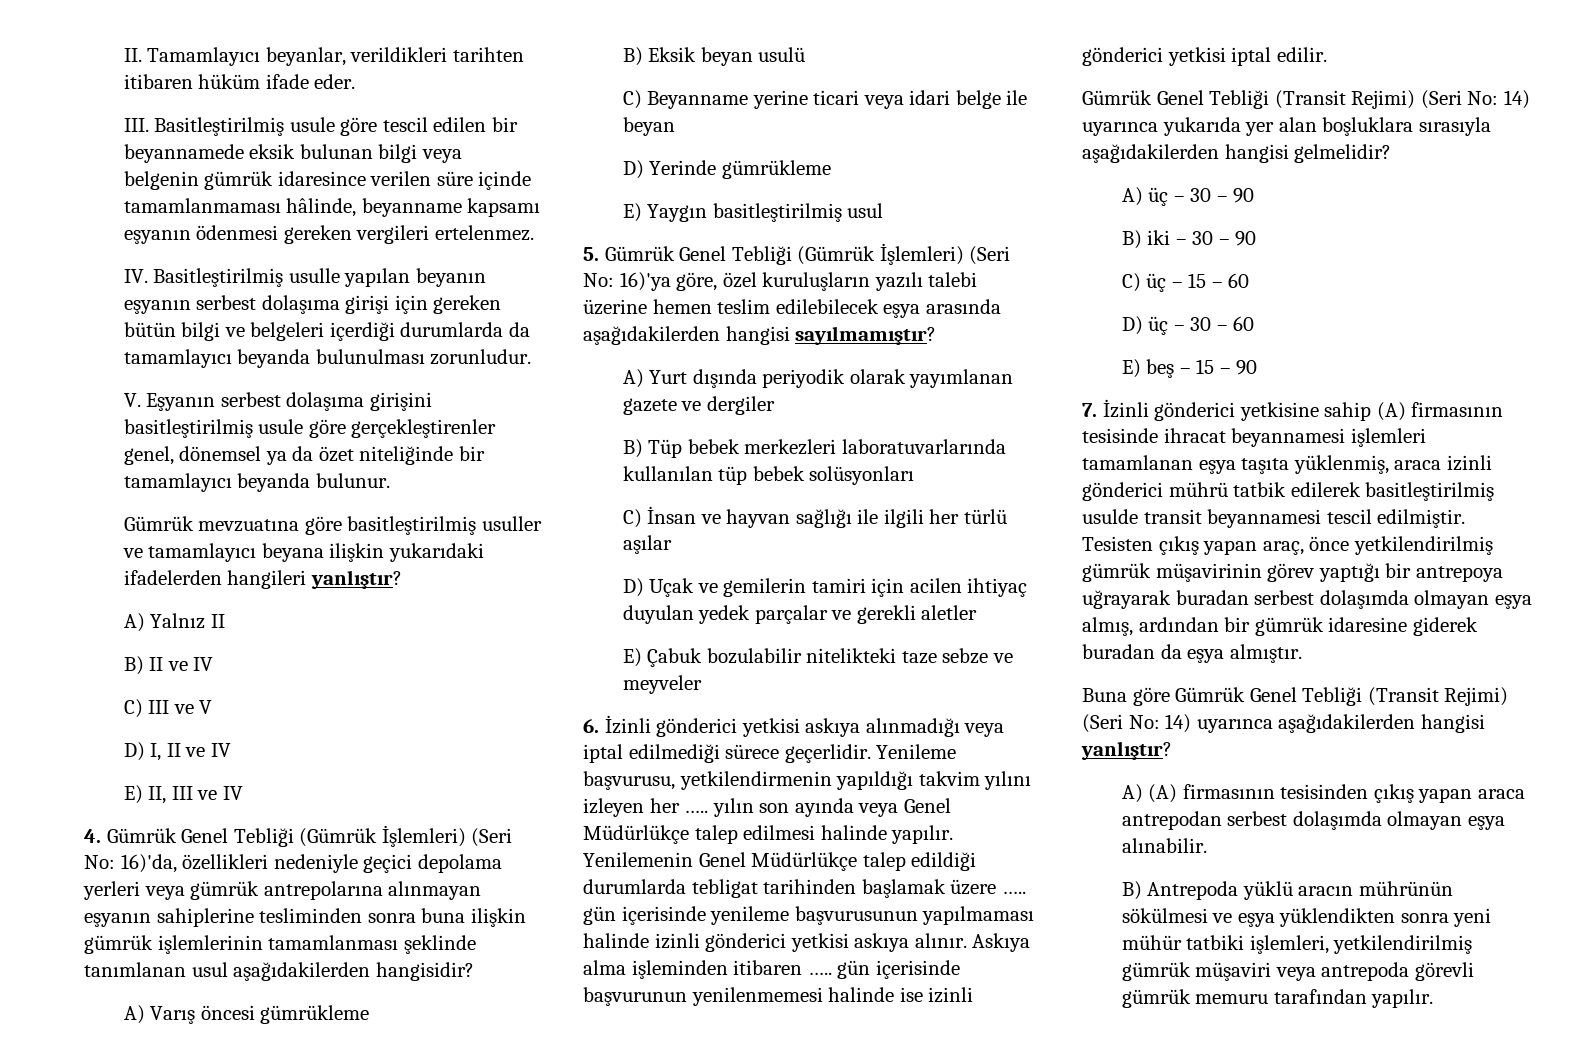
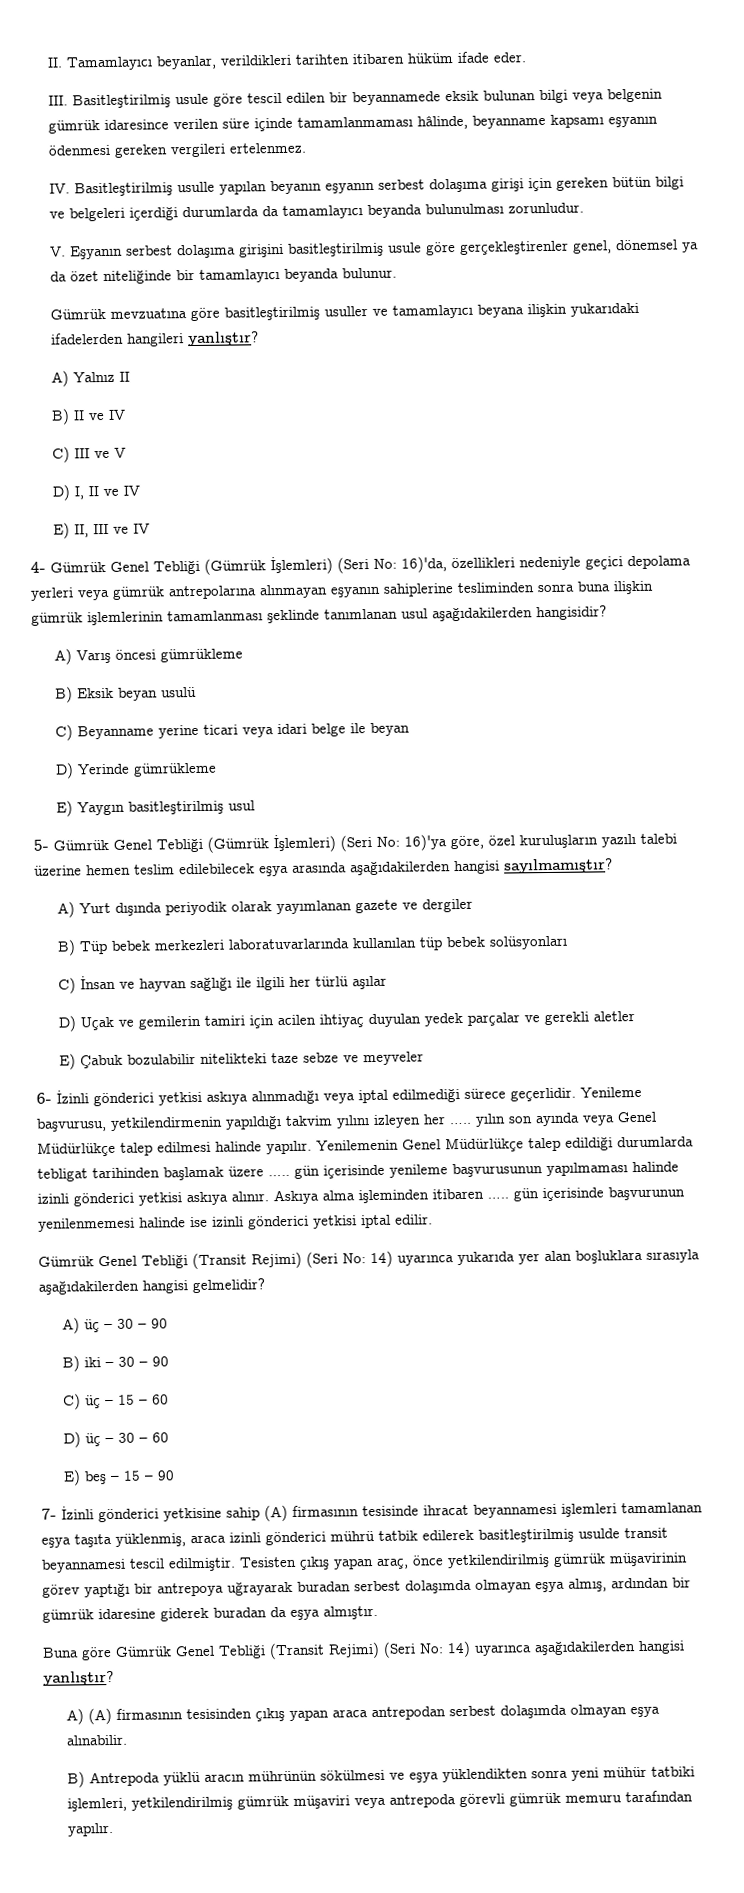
[84,829,101,843] 4. -> [30,561,46,573] 4-
[583,247,599,261] 5. -> [33,839,49,851] 5-
[583,719,599,733] 6. -> [36,1092,52,1104] 6-
[1082,403,1097,417] 7. -> [41,1508,57,1520] 7-

